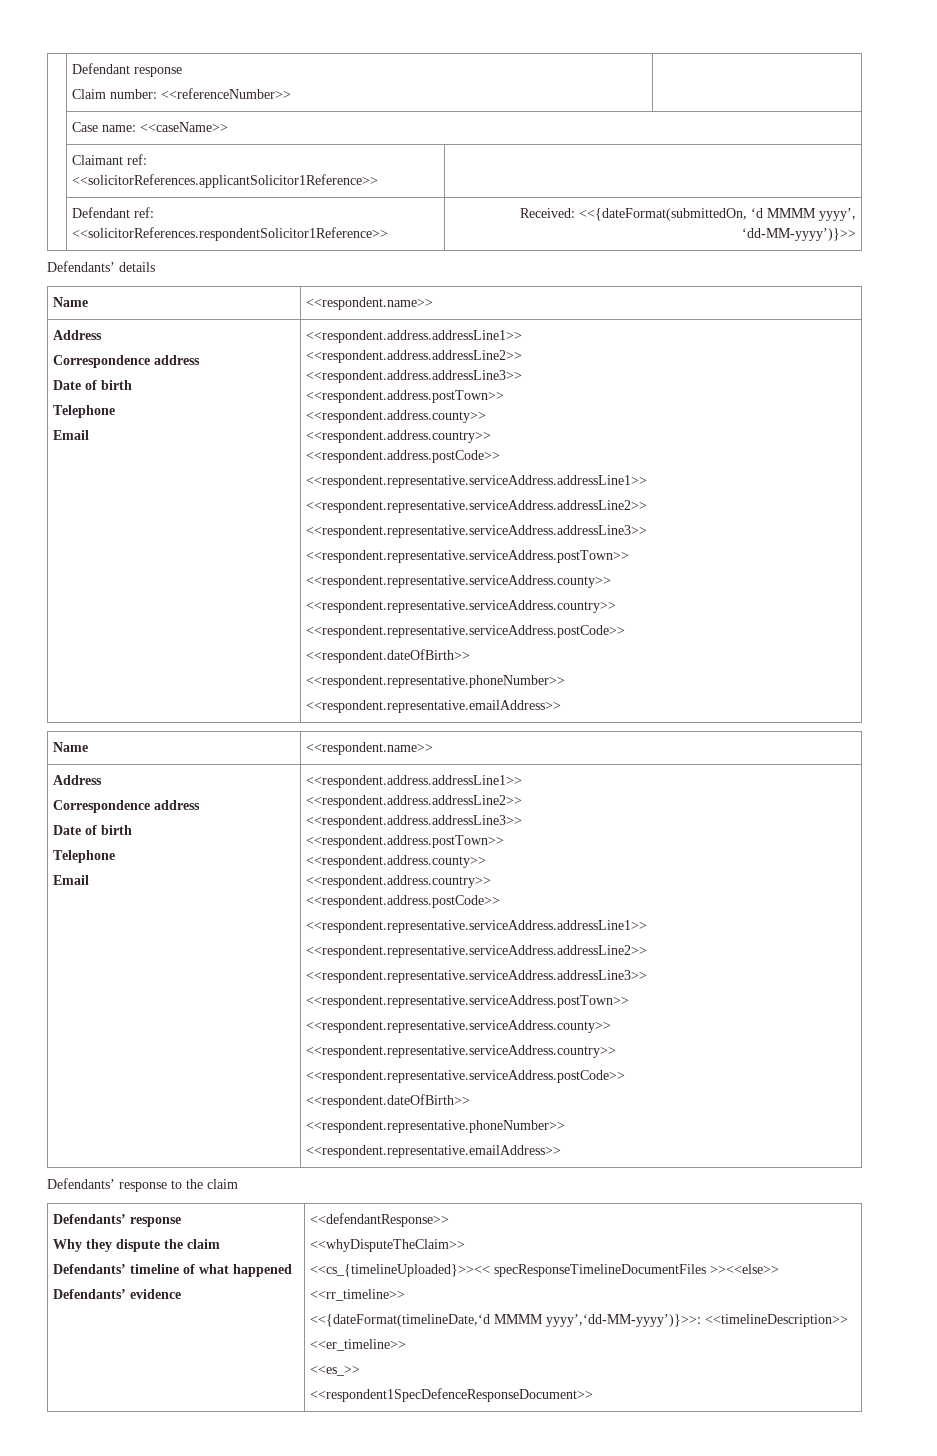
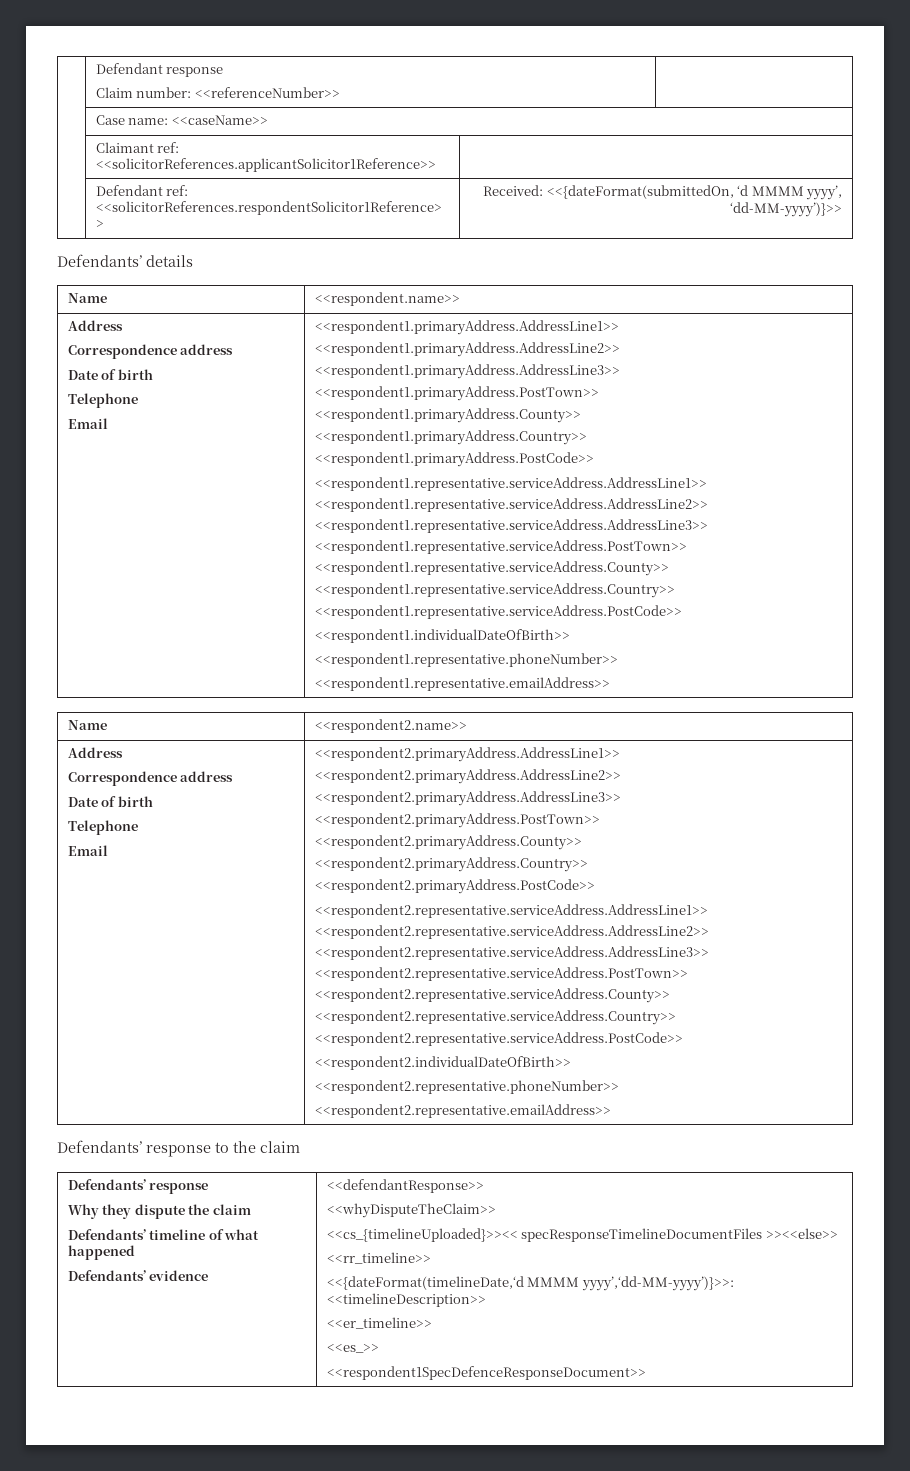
[306,330,523,343] [306,350,523,363] [306,370,523,383] [306,390,505,403] [306,410,487,423] [306,430,492,443] [306,450,501,463] [306,475,648,488] [306,500,648,513] [306,525,648,538] [306,550,630,563] [306,575,612,588] [306,600,617,613] [306,625,626,638] [306,649,471,663] [306,675,566,688] [306,700,562,713] [53,742,89,752] [306,742,434,755] [53,775,103,785] [53,800,201,813] [53,825,133,835] [53,850,116,863] [53,875,90,885] [306,775,523,788] [306,795,523,808] [306,815,523,828] [306,835,505,848] [306,855,487,868] [306,875,492,888] [306,895,501,908] [306,920,648,933] [306,945,648,958] [306,970,648,983] [306,995,630,1008] [306,1020,612,1033] [306,1045,617,1058] [306,1070,626,1083] [306,1094,471,1108] [306,1120,566,1133] [306,1145,562,1158] <<respondent.address.addressLine1>> // <<respondent.address.addressLine2>> // <<respondent.address.addressLine3>> // <<respondent.address.postTown>> // <<respondent.address.county>> // <<respondent.address.country>> // <<respondent.address.postCode>> // <<respondent.representative.serviceAddress.addressLine1>> // <<respondent.representative.serviceAddress.addressLine2>> // <<respondent.representative.serviceAddress.addressLine3>> // <<respondent.representative.serviceAddress.postTown>> // <<respondent.representative.serviceAddress.county>> // <<respondent.representative.serviceAddress.country>> // <<respondent.representative.serviceAddress.postCode>> // <<respondent.dateOfBirth>> // <<respondent.representative.phoneNumber>> // <<respondent.representative.emailAddress>> // Name | <<respondent.name>> // Address // Correspondence address // Date of birth // Telephone // Email | <<respondent.address.addressLine1>> // <<respondent.address.addressLine2>> // <<respondent.address.addressLine3>> // <<respondent.address.postTown>> // <<respondent.address.county>> // <<respondent.address.country>> // <<respondent.address.postCode>> // <<respondent.representative.serviceAddress.addressLine1>> // <<respondent.representative.serviceAddress.addressLine2>> // <<respondent.representative.serviceAddress.addressLine3>> // <<respondent.representative.serviceAddress.postTown>> // <<respondent.representative.serviceAddress.county>> // <<respondent.representative.serviceAddress.country>> // <<respondent.representative.serviceAddress.postCode>> // <<respondent.dateOfBirth>> // <<respondent.representative.phoneNumber>> // <<respondent.representative.emailAddress>> -> [314,320,619,335] [314,342,620,357] [314,364,620,379] [314,386,599,401] [314,408,581,423] [314,430,587,445] [314,452,594,467] [314,477,707,491] [314,498,708,512] [314,519,708,533] [314,540,687,554] [314,561,669,576] [314,583,675,598] [314,605,682,619] [314,629,570,643] [314,653,618,667] [314,677,610,691] [67,720,107,730] [314,719,467,733] [67,747,123,758] [67,771,234,786] [67,796,153,807] [67,820,138,835] [67,845,108,856] [314,747,620,762] [314,769,621,784] [314,791,621,806] [314,813,600,828] [314,835,582,850] [314,857,588,872] [314,879,595,894] [314,904,708,918] [314,925,709,939] [314,946,709,960] [314,967,688,981] [314,988,670,1003] [314,1010,676,1025] [314,1032,683,1046] [314,1056,571,1070] [314,1080,619,1094] [314,1104,611,1118] <<respondent1.primaryAddress.AddressLine1>> // <<respondent1.primaryAddress.AddressLine2>> // <<respondent1.primaryAddress.AddressLine3>> // <<respondent1.primaryAddress.PostTown>> // <<respondent1.primaryAddress.County>> // <<respondent1.primaryAddress.Country>> // <<respondent1.primaryAddress.PostCode>> // <<respondent1.representative.serviceAddress.AddressLine1>> // <<respondent1.representative.serviceAddress.AddressLine2>> // <<respondent1.representative.serviceAddress.AddressLine3>> // <<respondent1.representative.serviceAddress.PostTown>> // <<respondent1.representative.serviceAddress.County>> // <<respondent1.representative.serviceAddress.Country>> // <<respondent1.representative.serviceAddress.PostCode>> // <<respondent1.individualDateOfBirth>> // <<respondent1.representative.phoneNumber>> // <<respondent1.representative.emailAddress>> // Name | <<respondent2.name>> // Address // Correspondence address // Date of birth // Telephone // Email | <<respondent2.primaryAddress.AddressLine1>> // <<respondent2.primaryAddress.AddressLine2>> // <<respondent2.primaryAddress.AddressLine3>> // <<respondent2.primaryAddress.PostTown>> // <<respondent2.primaryAddress.County>> // <<respondent2.primaryAddress.Country>> // <<respondent2.primaryAddress.PostCode>> // <<respondent2.representative.serviceAddress.AddressLine1>> // <<respondent2.representative.serviceAddress.AddressLine2>> // <<respondent2.representative.serviceAddress.AddressLine3>> // <<respondent2.representative.serviceAddress.PostTown>> // <<respondent2.representative.serviceAddress.County>> // <<respondent2.representative.serviceAddress.Country>> // <<respondent2.representative.serviceAddress.PostCode>> // <<respondent2.individualDateOfBirth>> // <<respondent2.representative.phoneNumber>> // <<respondent2.representative.emailAddress>>

